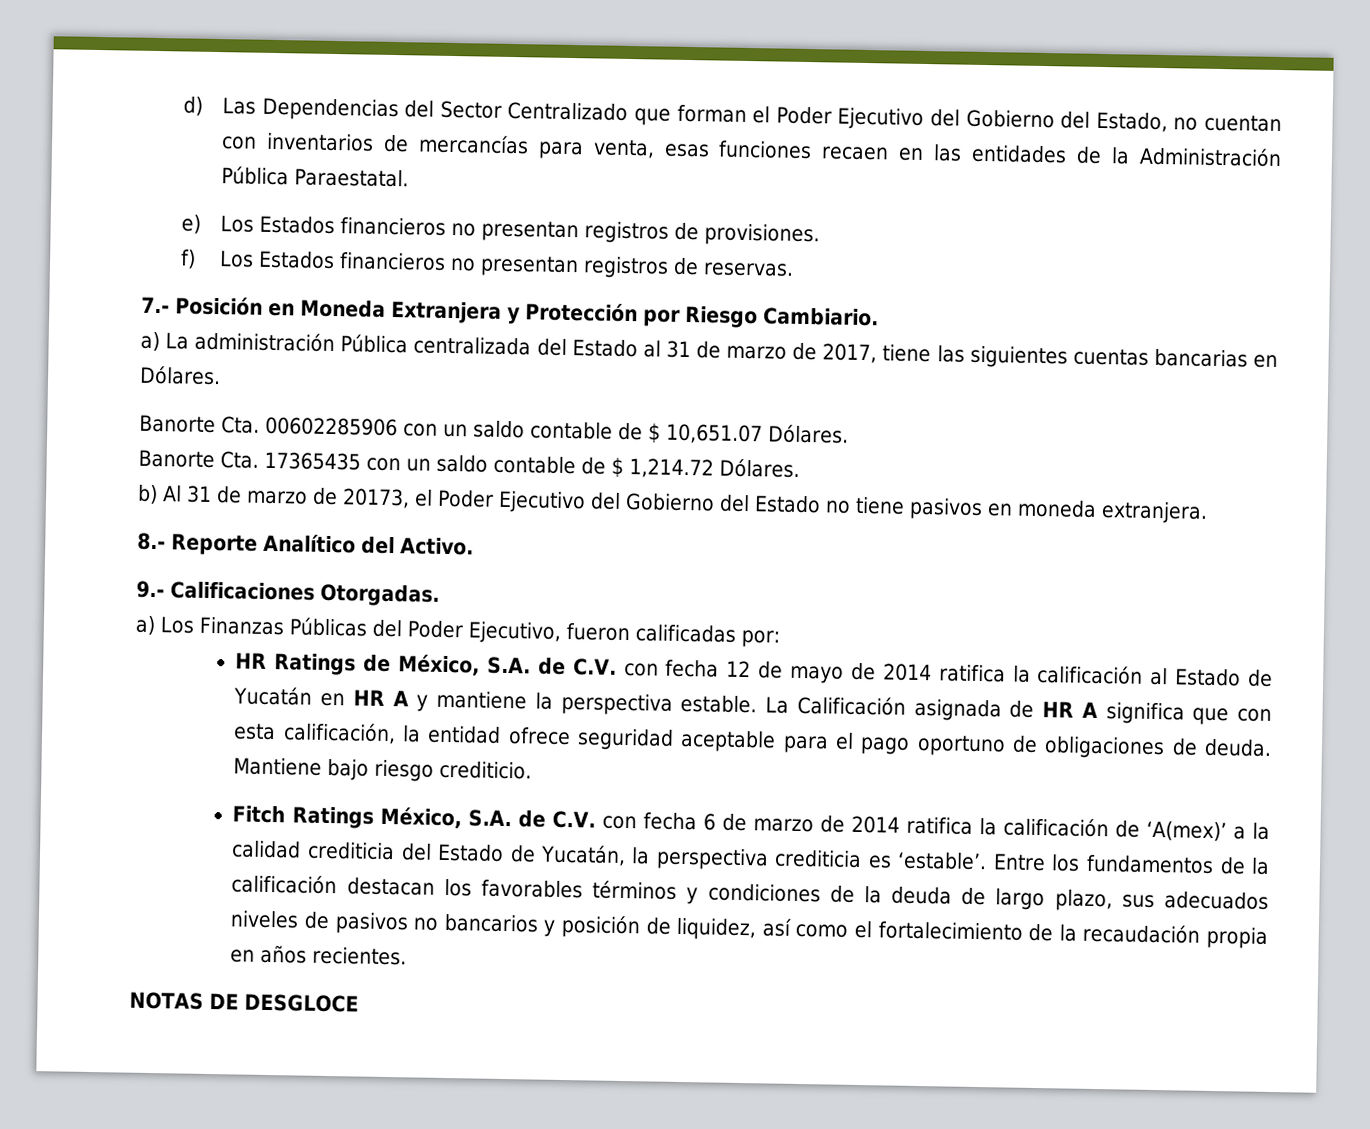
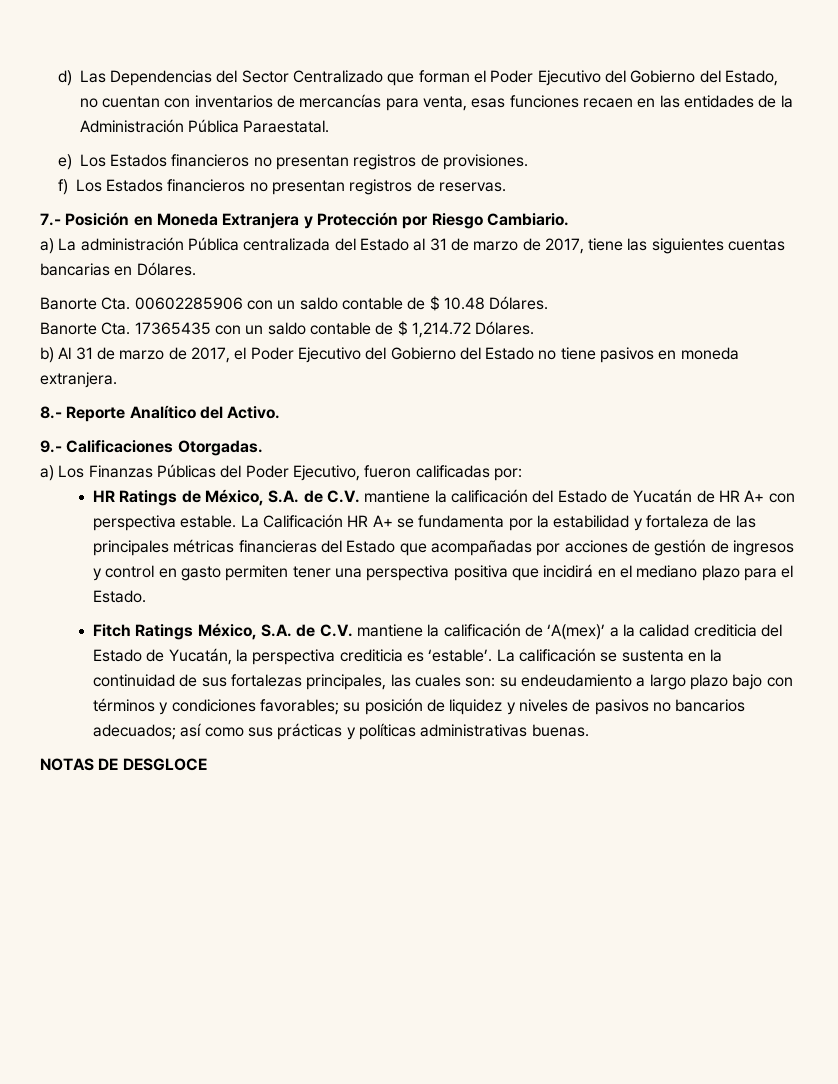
[666,423,763,445] 10,651.07 -> [443,297,485,310] 10.48
[342,488,410,509] 20173, -> [190,347,230,363] 2017,
[623,659,1169,686] con fecha 12 de mayo de 2014 ratifica la calificación al -> [364,489,554,503] mantiene la calificación del
[320,689,1272,726] [233,722,1272,760] [233,757,533,782] en HR A y mantiene la perspectiva estable. La Calificación asignada de HR A significa que con esta calificación, la entidad ofrece seguridad aceptable para el pago oportuno de obligaciones de deuda. Mantiene bajo riesgo crediticio. -> [696,490,795,503] [93,514,756,531] [93,539,794,556] [93,564,794,581] [93,590,147,603] de HR A+ con perspectiva estable. La Calificación HR A+ se fundamenta por la estabilidad y fortaleza de las principales métricas financieras del Estado que acompañadas por acciones de gestión de ingresos y control en gasto permiten tener una perspectiva positiva que incidirá en el mediano plazo para el Estado.
[601,812,973,835] con fecha 6 de marzo de 2014 ratifica -> [356,624,423,637] mantiene
[992,853,1270,875] [231,874,1269,912] Entre los fundamentos de la calificación destacan los favorables términos y condiciones de la deuda de largo plazo, sus adecuados -> [496,648,723,662] [93,674,793,690] [93,698,516,715] La calificación se sustenta en la continuidad de sus fortalezas principales, las cuales son: su endeudamiento a largo plazo bajo con términos y condiciones favorables; su posición de liquidez y
[543,914,1268,949] [230,944,408,966] y posición de liquidez, así como el fortalecimiento de la recaudación propia en años recientes. -> [93,723,589,740] adecuados; así como sus prácticas y políticas administrativas buenas.

